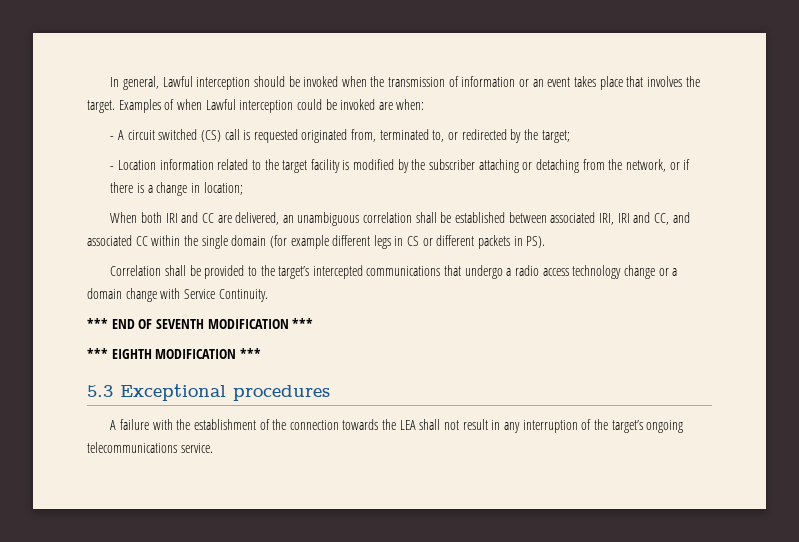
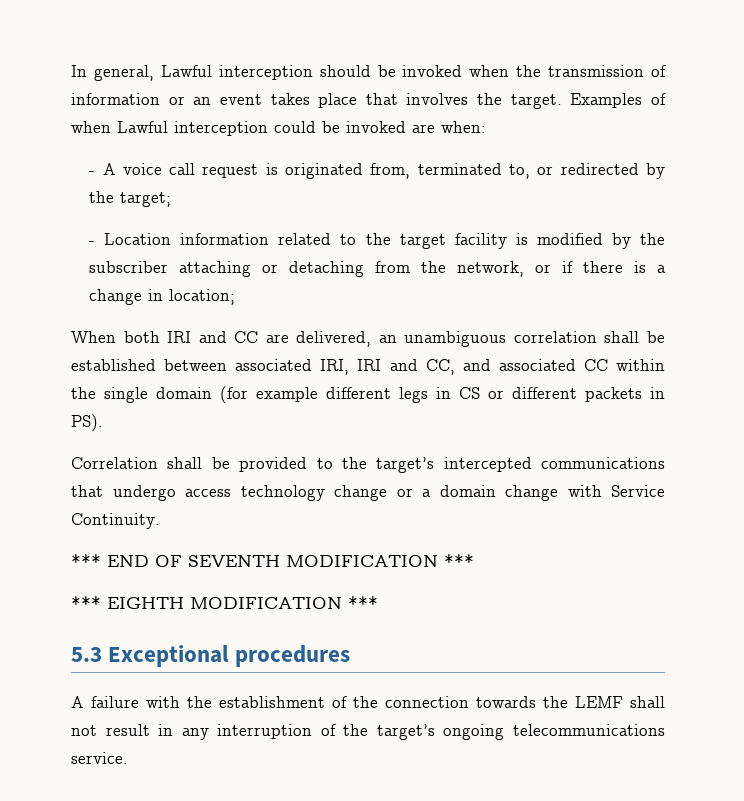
[127,129,298,143] circuit switched (CS) call is requested -> [122,163,278,178] voice call request is
[506,265,540,276] a radio -> (176, 493) none
[399,420,416,430] LEA -> [575,696,623,708] LEMF

